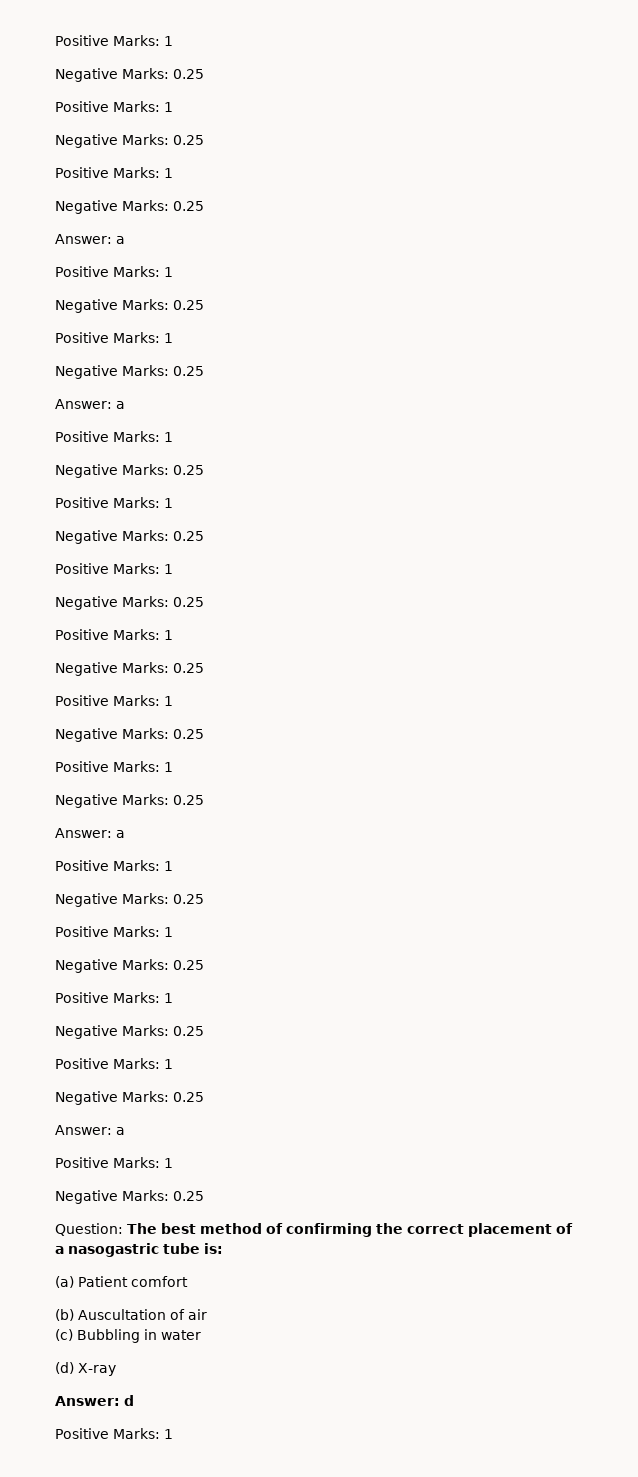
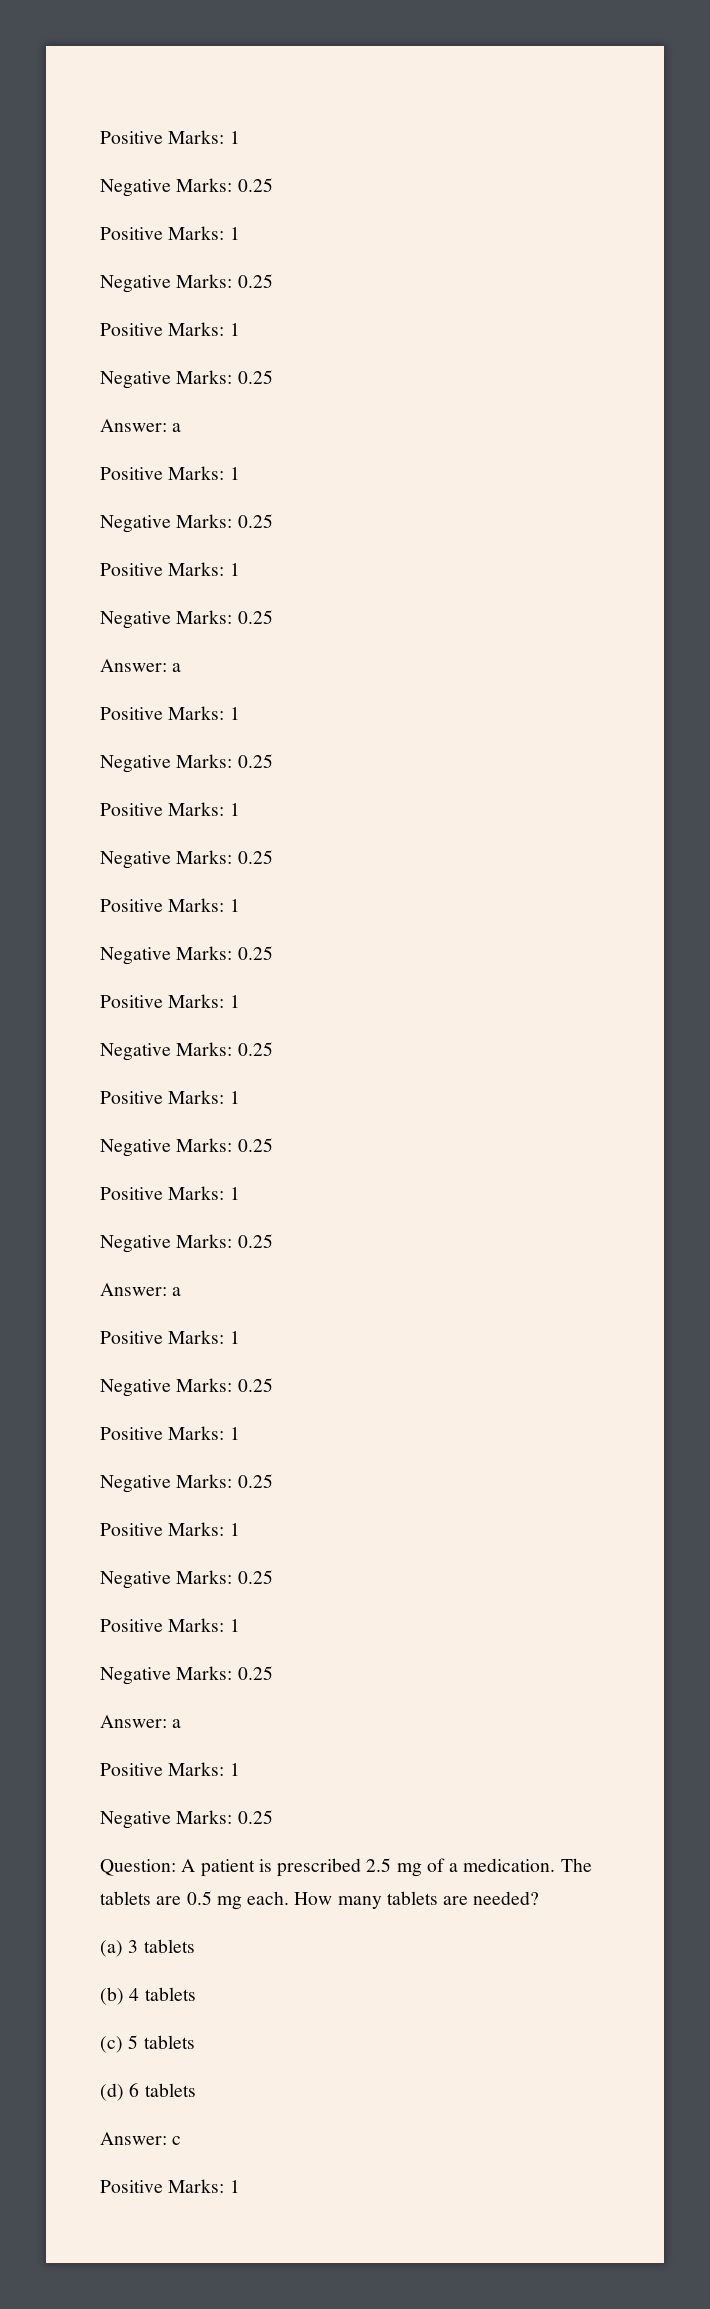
[127,1223,573,1237] [55,1243,223,1257] The best method of confirming the correct placement of a nasogastric tube is: -> [181,1858,592,1877] [100,1891,540,1910] A patient is prescribed 2.5 mg of a medication. The tablets are 0.5 mg each. How many tablets are needed?
[78,1276,188,1287] Patient comfort -> [128,1939,195,1953] 3 tablets
[78,1309,207,1320] [55,1329,201,1343] Auscultation of air // (c) Bubbling in water -> [129,1987,196,2001] [100,2035,195,2053] 4 tablets // (c) 5 tablets
[78,1363,116,1376] [55,1395,134,1406] X-ray // Answer: d -> [129,2083,196,2097] [100,2132,182,2145] 6 tablets // Answer: c

